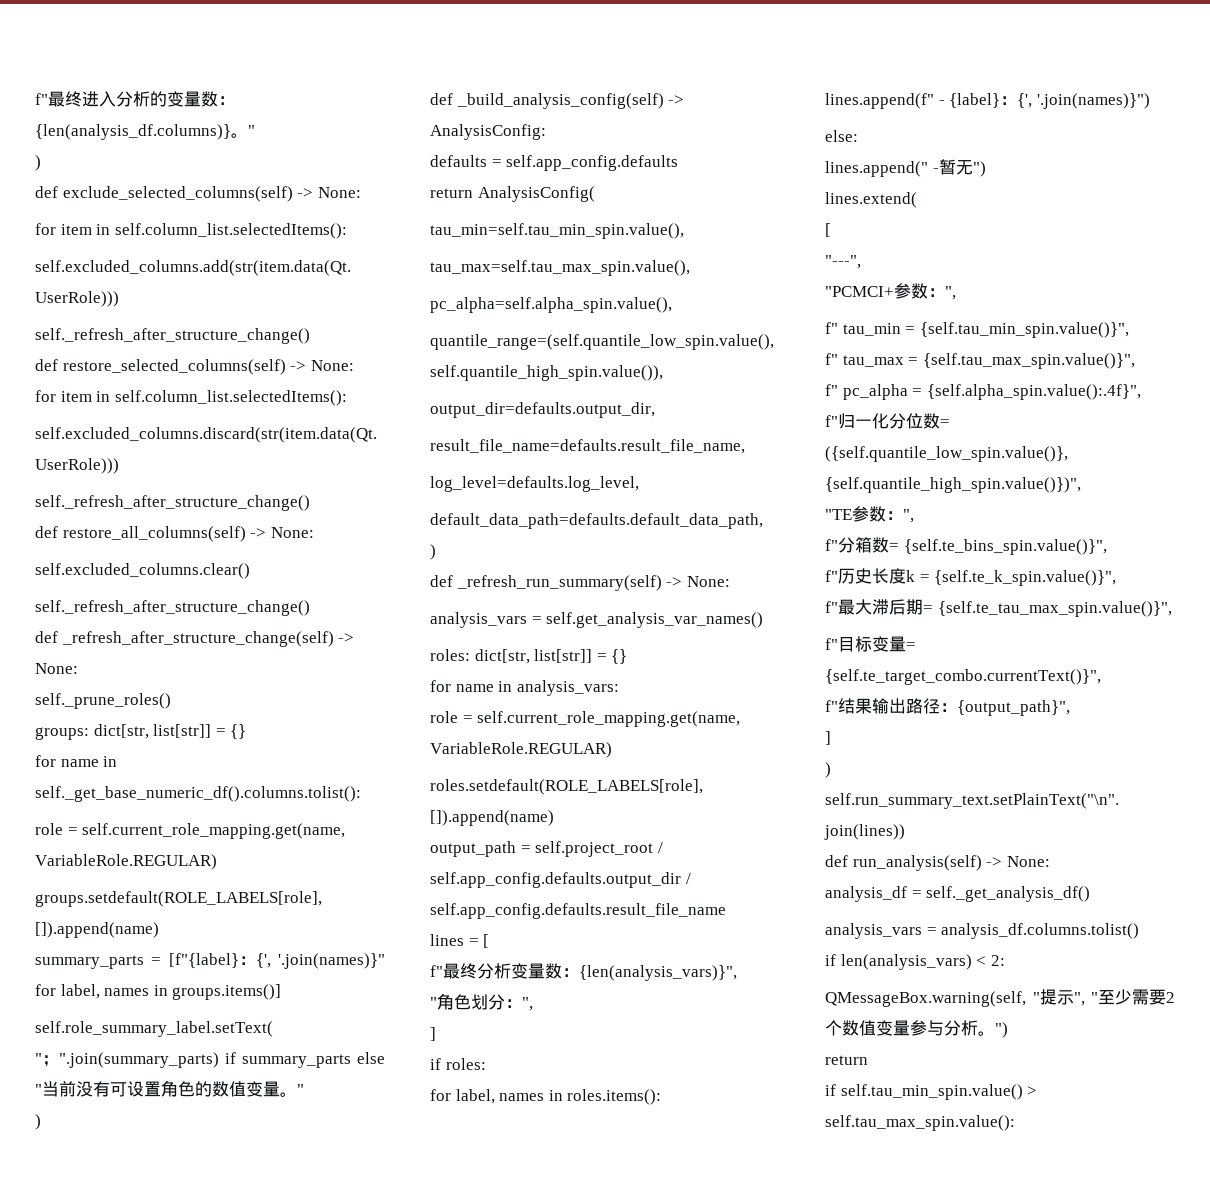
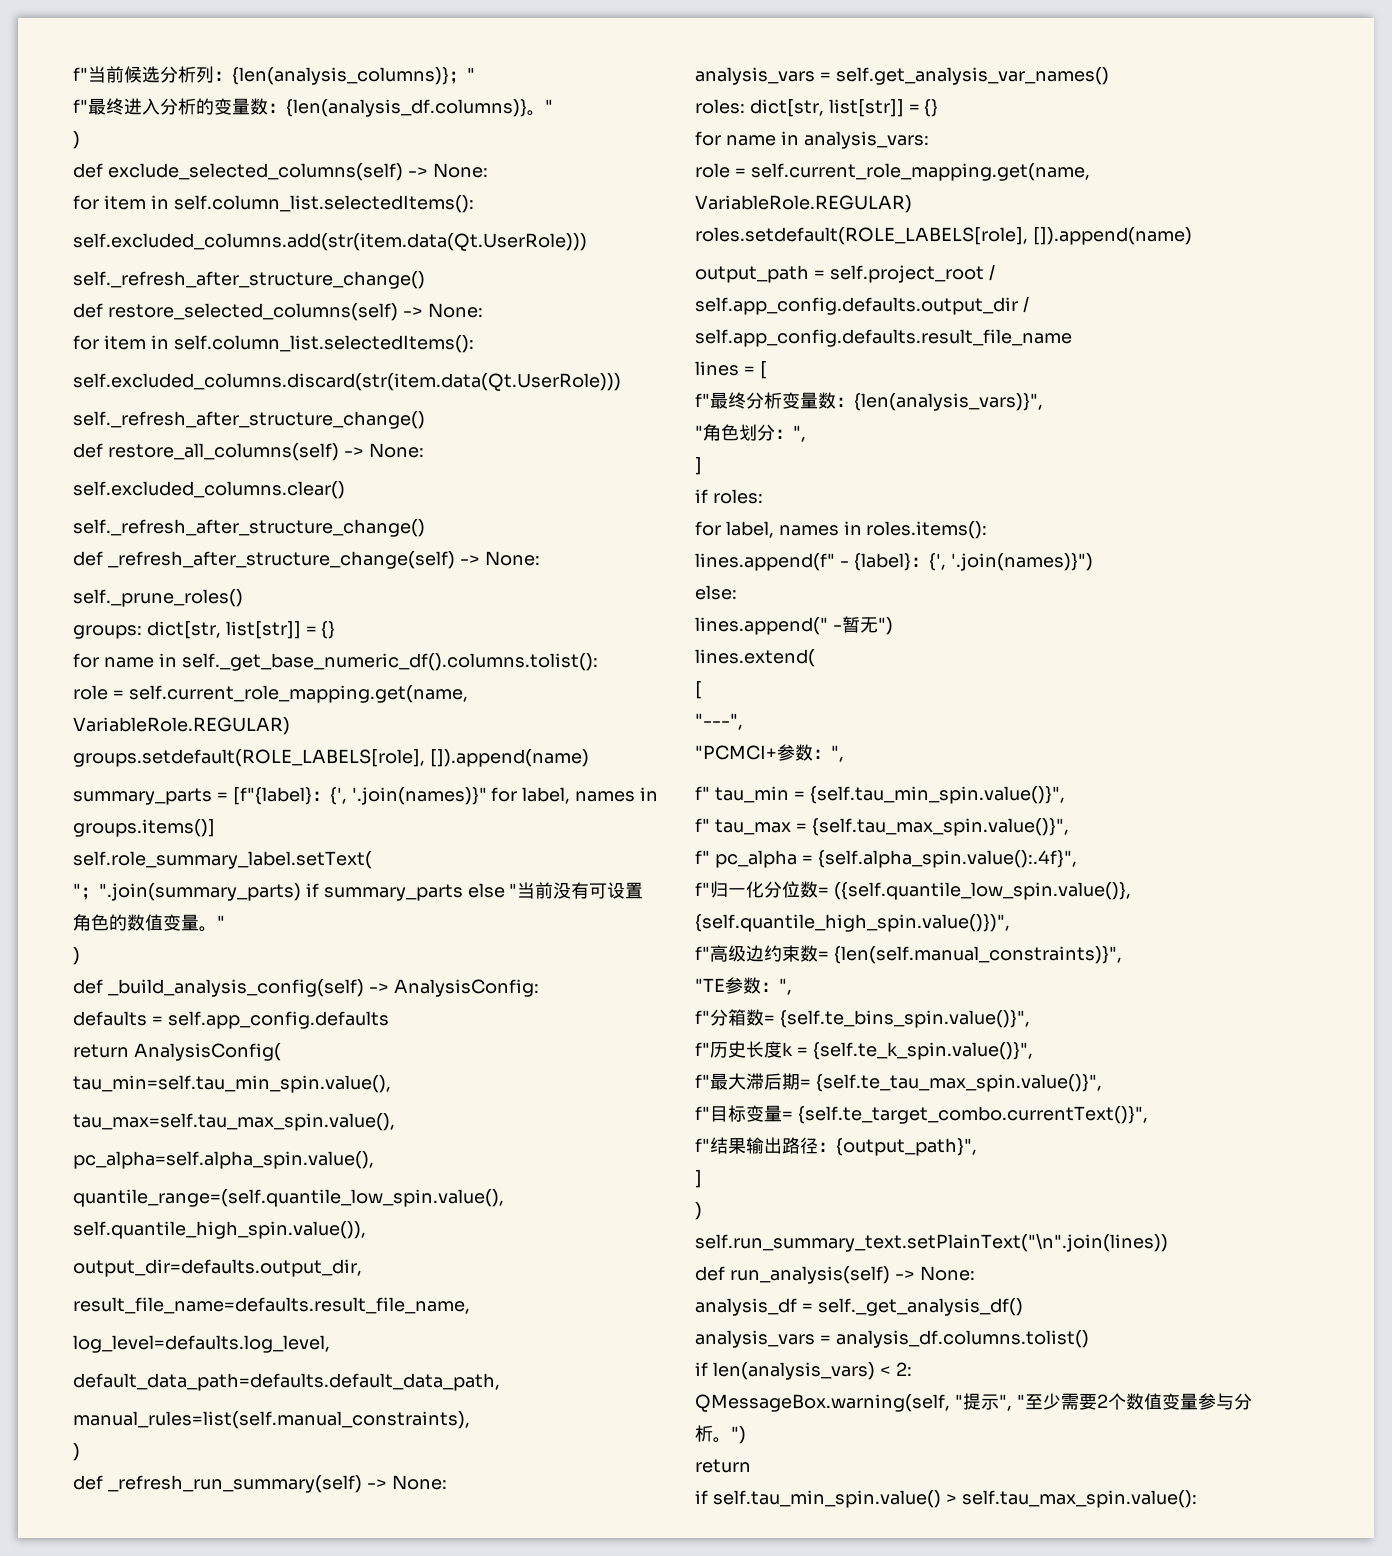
[35,93,48,105] f" -> [73,66,475,85] [73,99,88,113] f"当前候选分析列：{len(analysis_columns)}；" // f"
(763, 521) none -> [73,1411,470,1429] // manual_rules=list(self.manual_constraints),
(1081, 485) none -> [695,945,1122,964] // f"高级边约束数= {len(self.manual_constraints)}",

